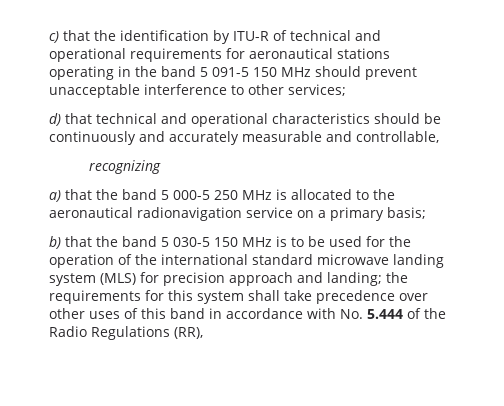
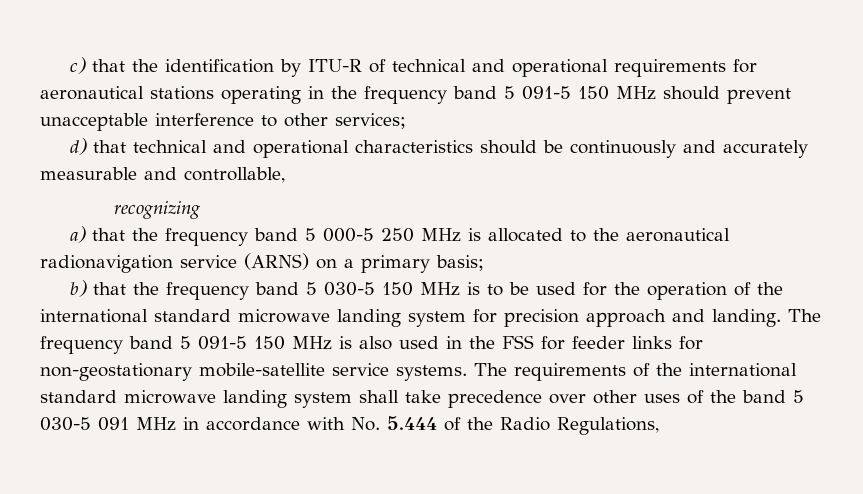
(157, 71) none -> [364,86,447,104] frequency
(118, 194) none -> [165,228,249,246] frequency
(293, 212) none -> [244,253,309,270] (ARNS)
(118, 241) none -> [166,282,250,300] frequency
[100,273,136,285] (MLS) -> (466, 319) none
[327,272,408,286] [49,290,193,304] landing; the requirements for this -> [712,309,821,327] [40,335,703,354] [40,363,797,381] [40,390,287,408] landing. The frequency band 5 091-5 150 MHz is also used in the FSS for feeder links for non-geostationary mobile-satellite service systems. The requirements of the international standard microwave landing
[141,308,205,319] this band -> [710,390,804,403] [40,417,176,431] the band 5 030-5 091 MHz
[91,326,203,340] Regulations (RR), -> [557,417,659,435] Regulations,

